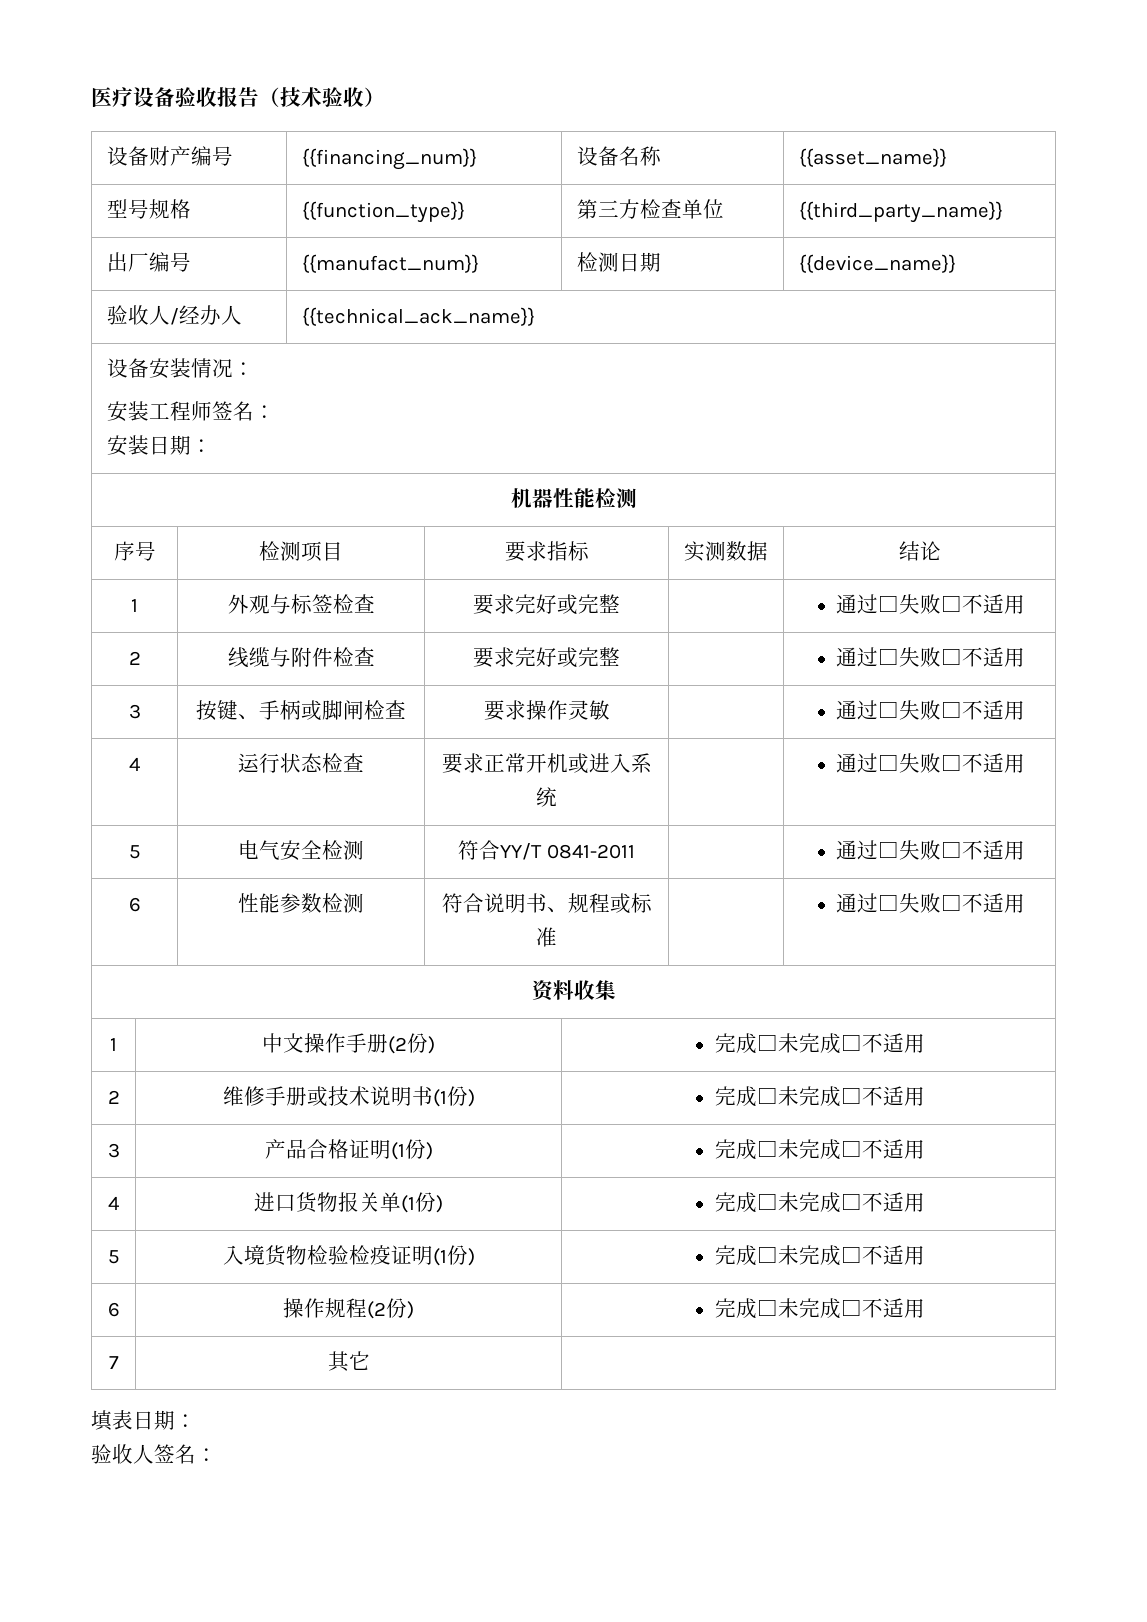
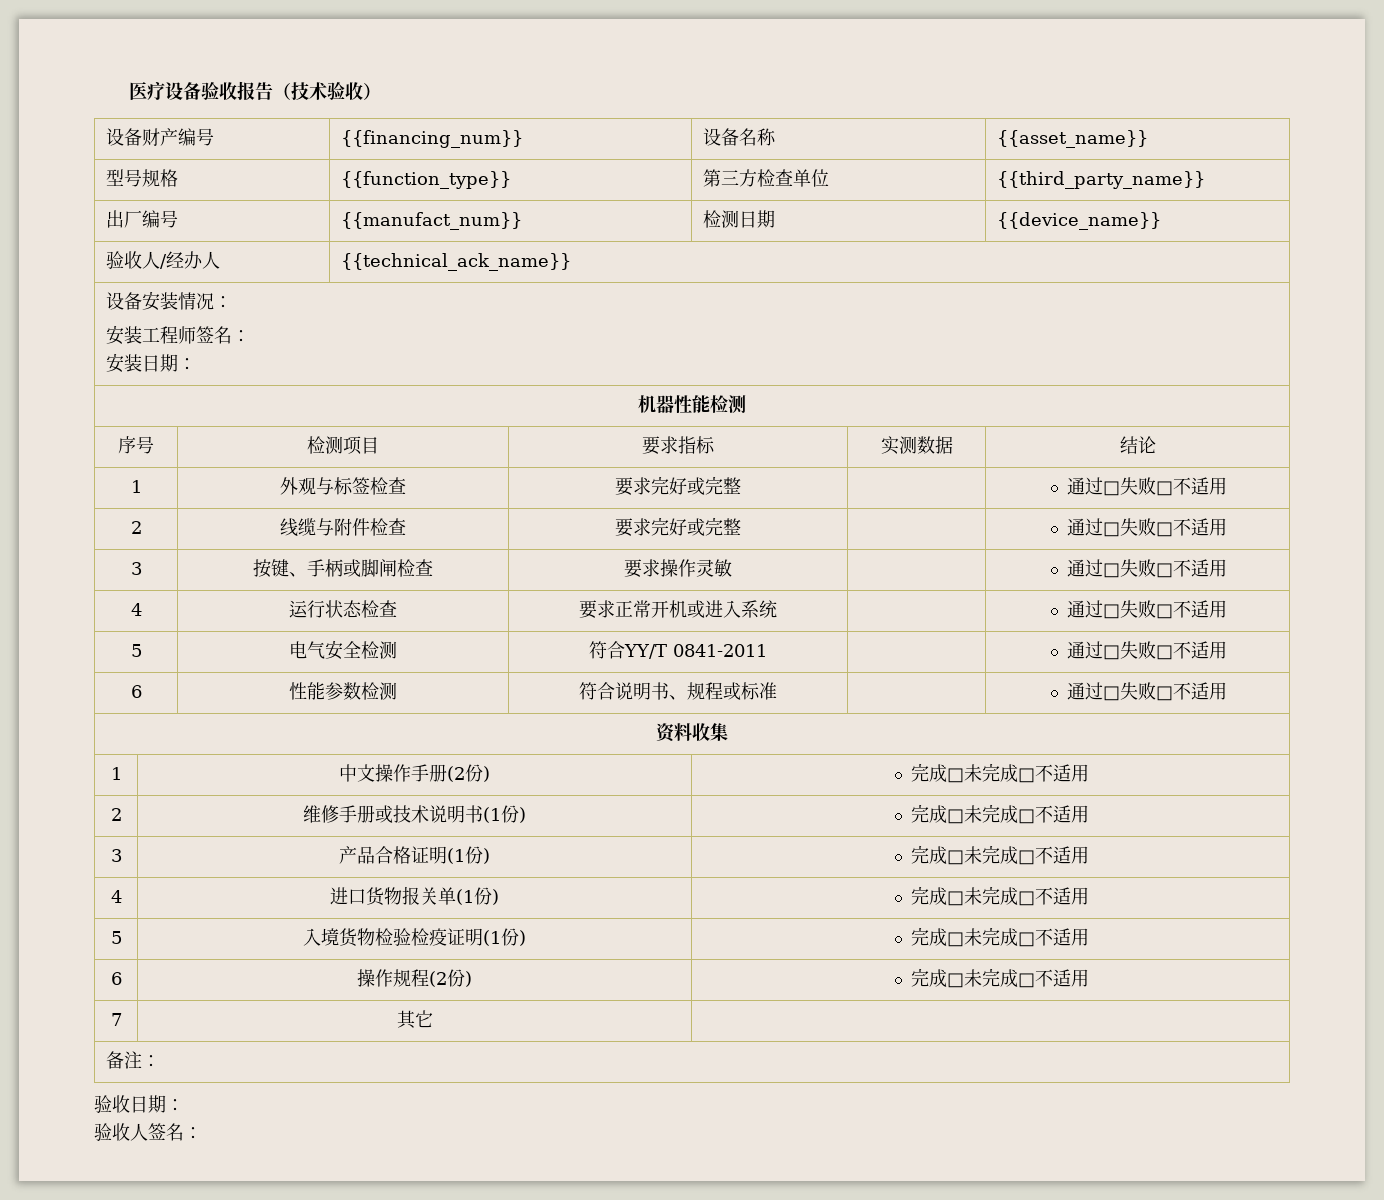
[91,1410,133,1431] // 填表 -> [106,1051,161,1069] [94,1095,130,1113] // 备注： // 验收

